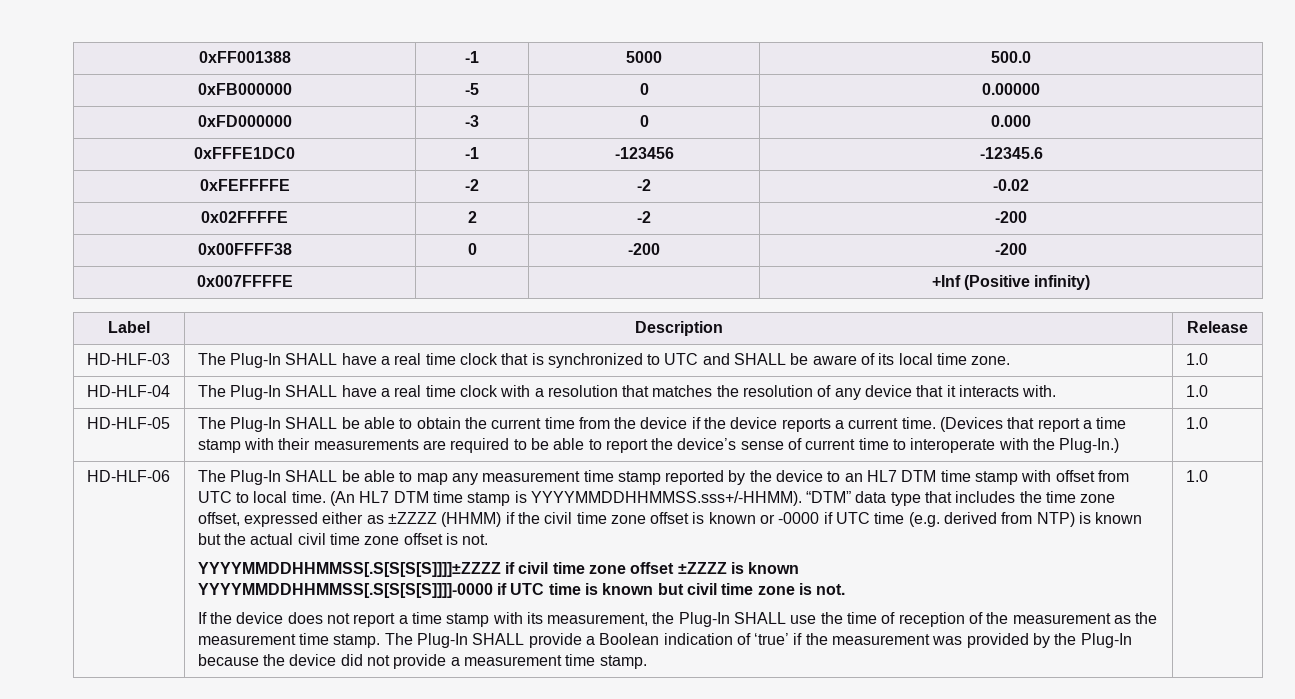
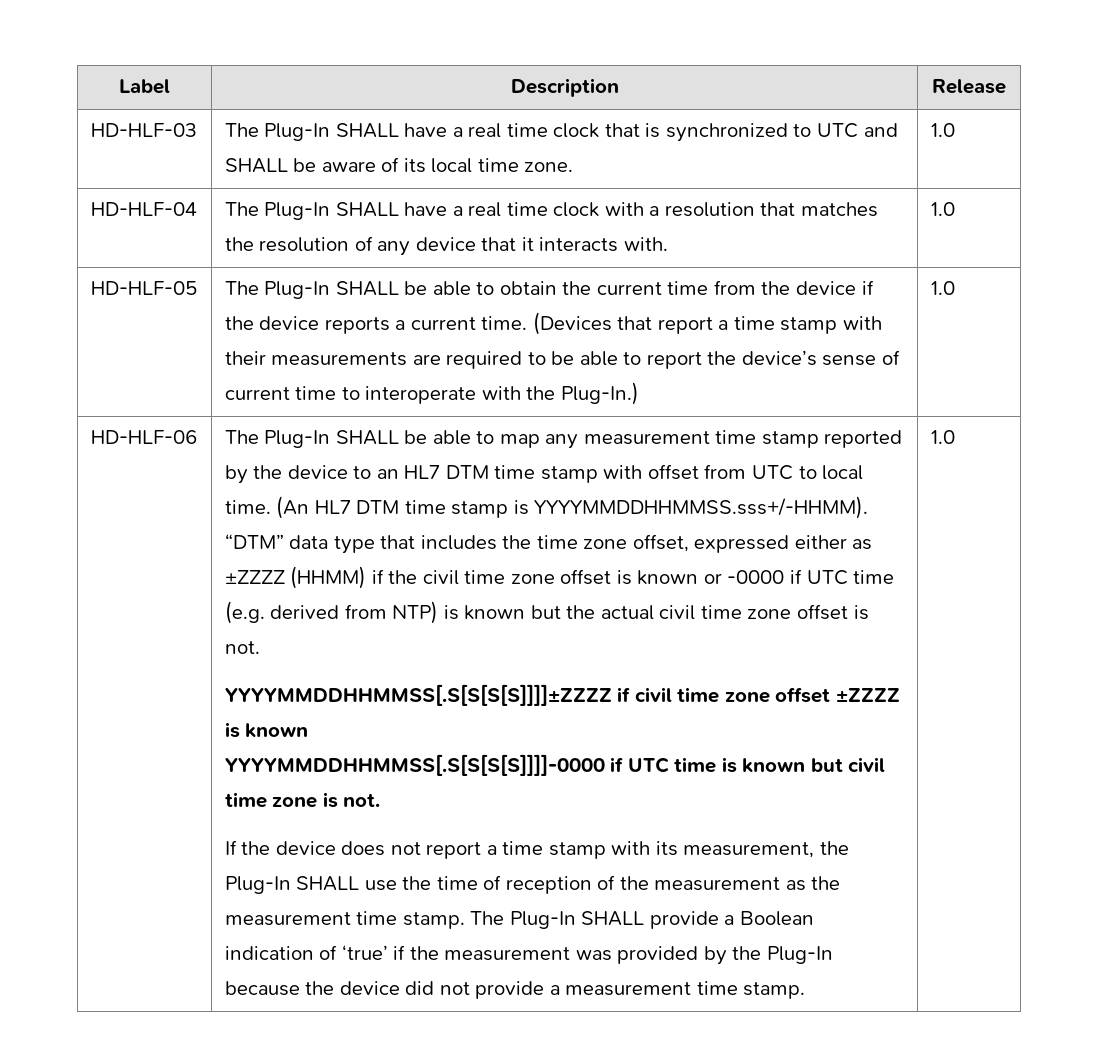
[198,51,291,63] [465,51,479,63] [626,51,662,63] [991,51,1031,63] [197,83,292,95] [465,83,479,95] [639,83,649,95] [982,83,1040,95] [197,115,292,127] [465,115,479,127] [639,115,649,127] [991,115,1031,127] [194,147,295,159] [465,147,479,159] [614,147,674,159] [979,147,1043,159] [199,179,290,191] [465,179,479,191] [637,179,651,191] [993,179,1029,191] [201,211,288,223] [467,211,477,223] [637,211,651,223] [995,211,1027,223] [197,243,292,255] [467,243,477,255] [628,243,660,255] [995,243,1027,255] [196,275,293,287] [931,275,1091,290] 0xFF001388 | -1 | 5000 | 500.0 // 0xFB000000 | -5 | 0 | 0.00000 // 0xFD000000 | -3 | 0 | 0.000 // 0xFFFE1DC0 | -1 | -123456 | -12345.6 // 0xFEFFFFE | -2 | -2 | -0.02 // 0x02FFFFE | 2 | -2 | -200 // 0x00FFFF38 | 0 | -200 | -200 // 0x007FFFFE | | | +Inf (Positive infinity) // -> (119, 86) none

